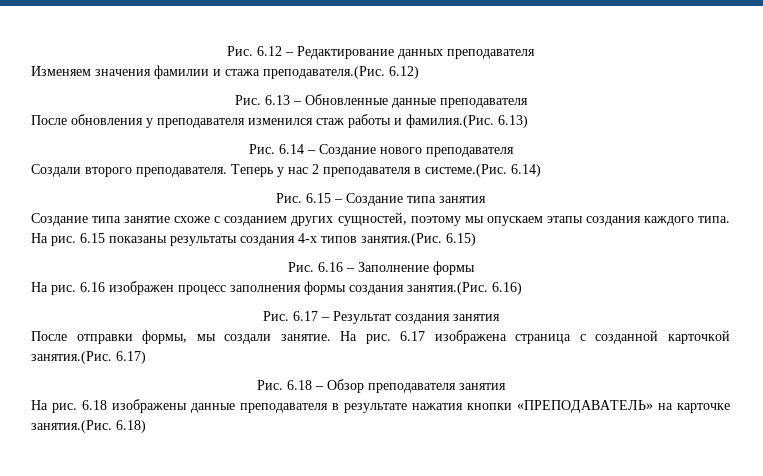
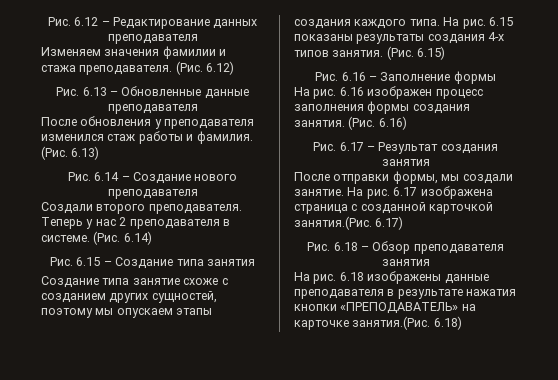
[263,66,385,79] преподавателя.(Рис. -> [79,61,203,75] преподавателя. (Рис.
[406,114,494,128] фамилия.(Рис. -> [196,131,253,144] [41,146,68,160] фамилия. (Рис.
[425,164,507,177] системе.(Рис. -> [41,231,121,245] системе. (Рис.
[361,233,442,246] занятия.(Рис. -> [332,46,414,60] занятия. (Рис.
[407,282,488,295] занятия.(Рис. -> [294,116,376,130] занятия. (Рис.

